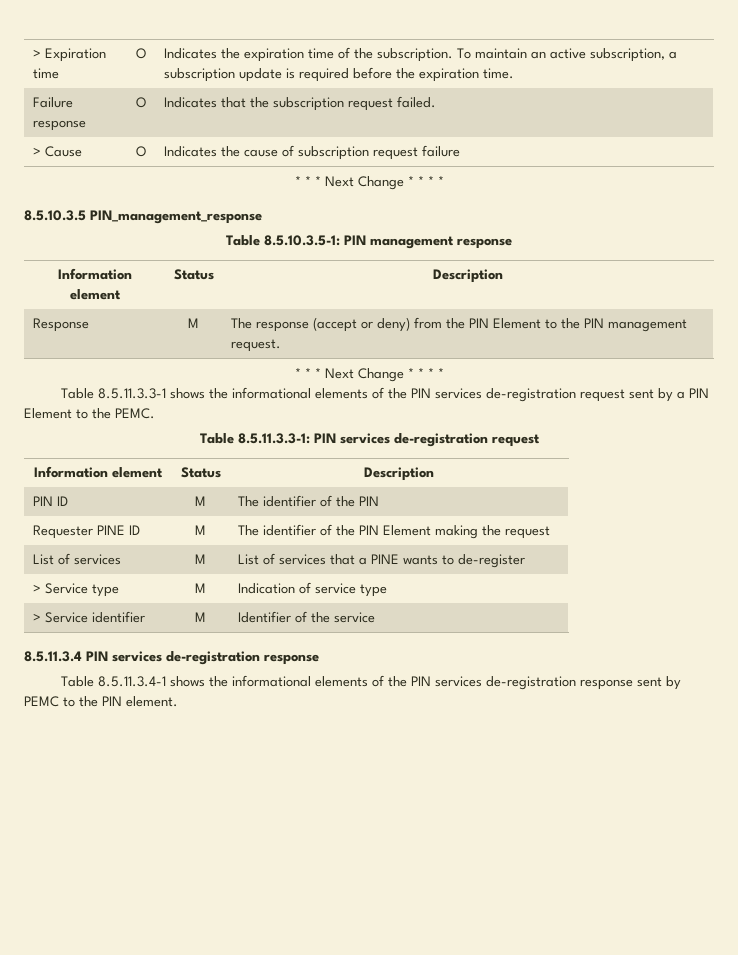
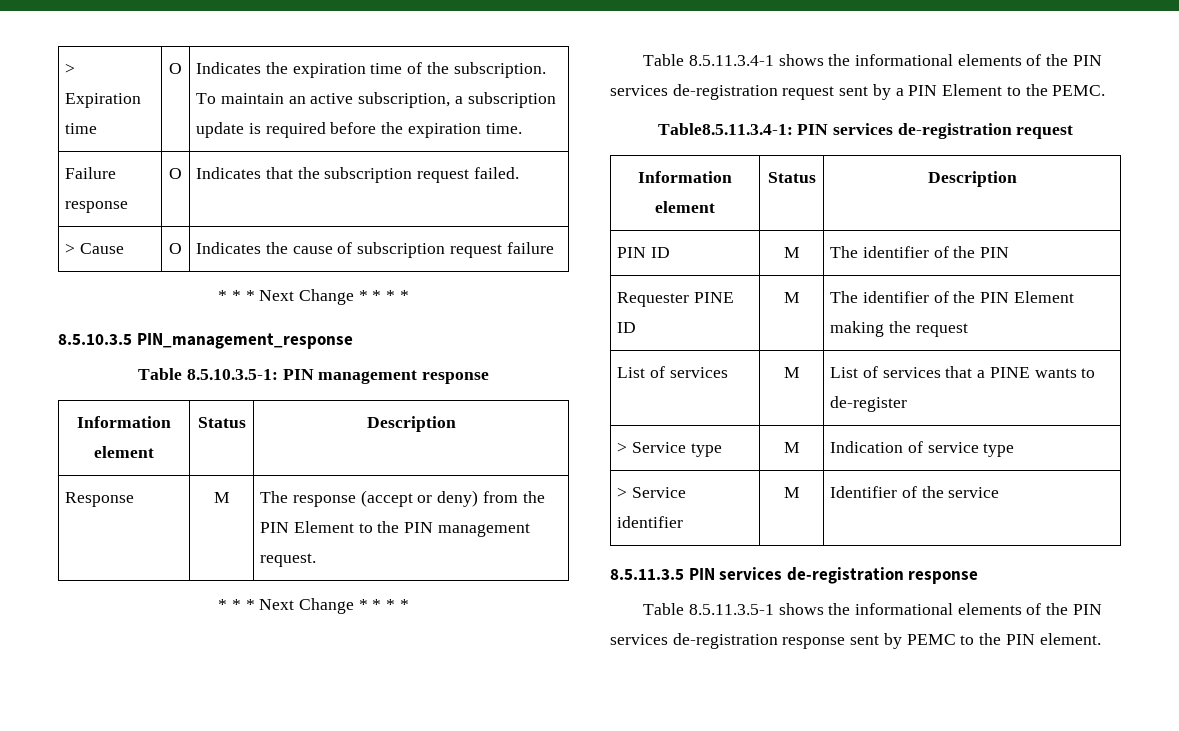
[97,388,166,399] 8.5.11.3.3-1 -> [688,55,774,66] 8.5.11.3.4-1
[199,433,310,444] Table 8.5.11.3.3-1: -> [657,123,793,135] Table8.5.11.3.4-1:
[24,651,82,662] 8.5.11.3.4 -> [610,569,684,580] 8.5.11.3.5
[97,676,166,687] 8.5.11.3.4-1 -> [688,604,774,615] 8.5.11.3.5-1

